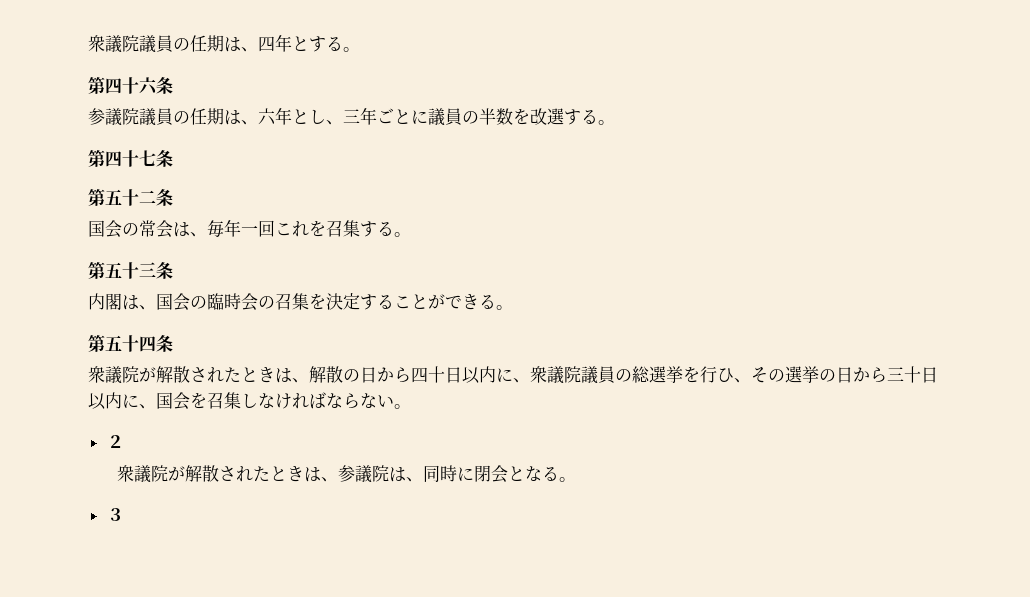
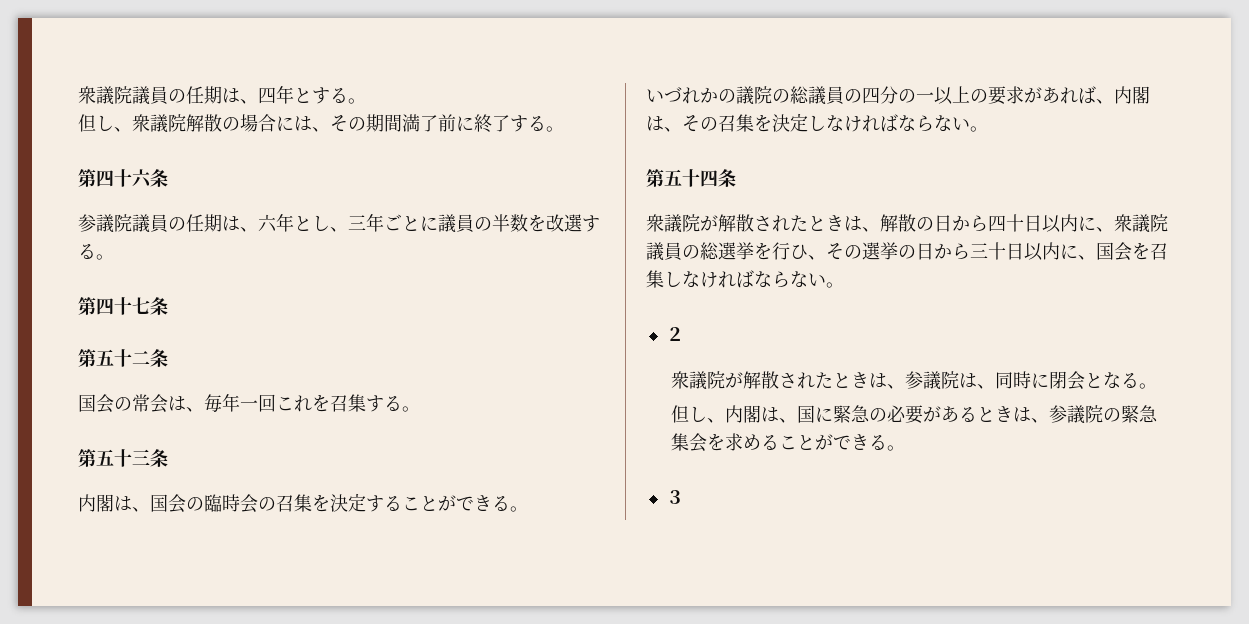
(360, 49) none -> [78,114,564,133] // 但し、衆議院解散の場合には、その期間満了前に終了する。
(513, 307) none -> [646,86,1150,105] [646,113,988,132] // いづれかの議院の総議員の四分の一以上の要求があれば、内閣は、その召集を決定しなければならない。
(577, 479) none -> [670,405,1158,424] [670,433,905,452] // 但し、内閣は、国に緊急の必要があるときは、参議院の緊急集会を求めることができる。

